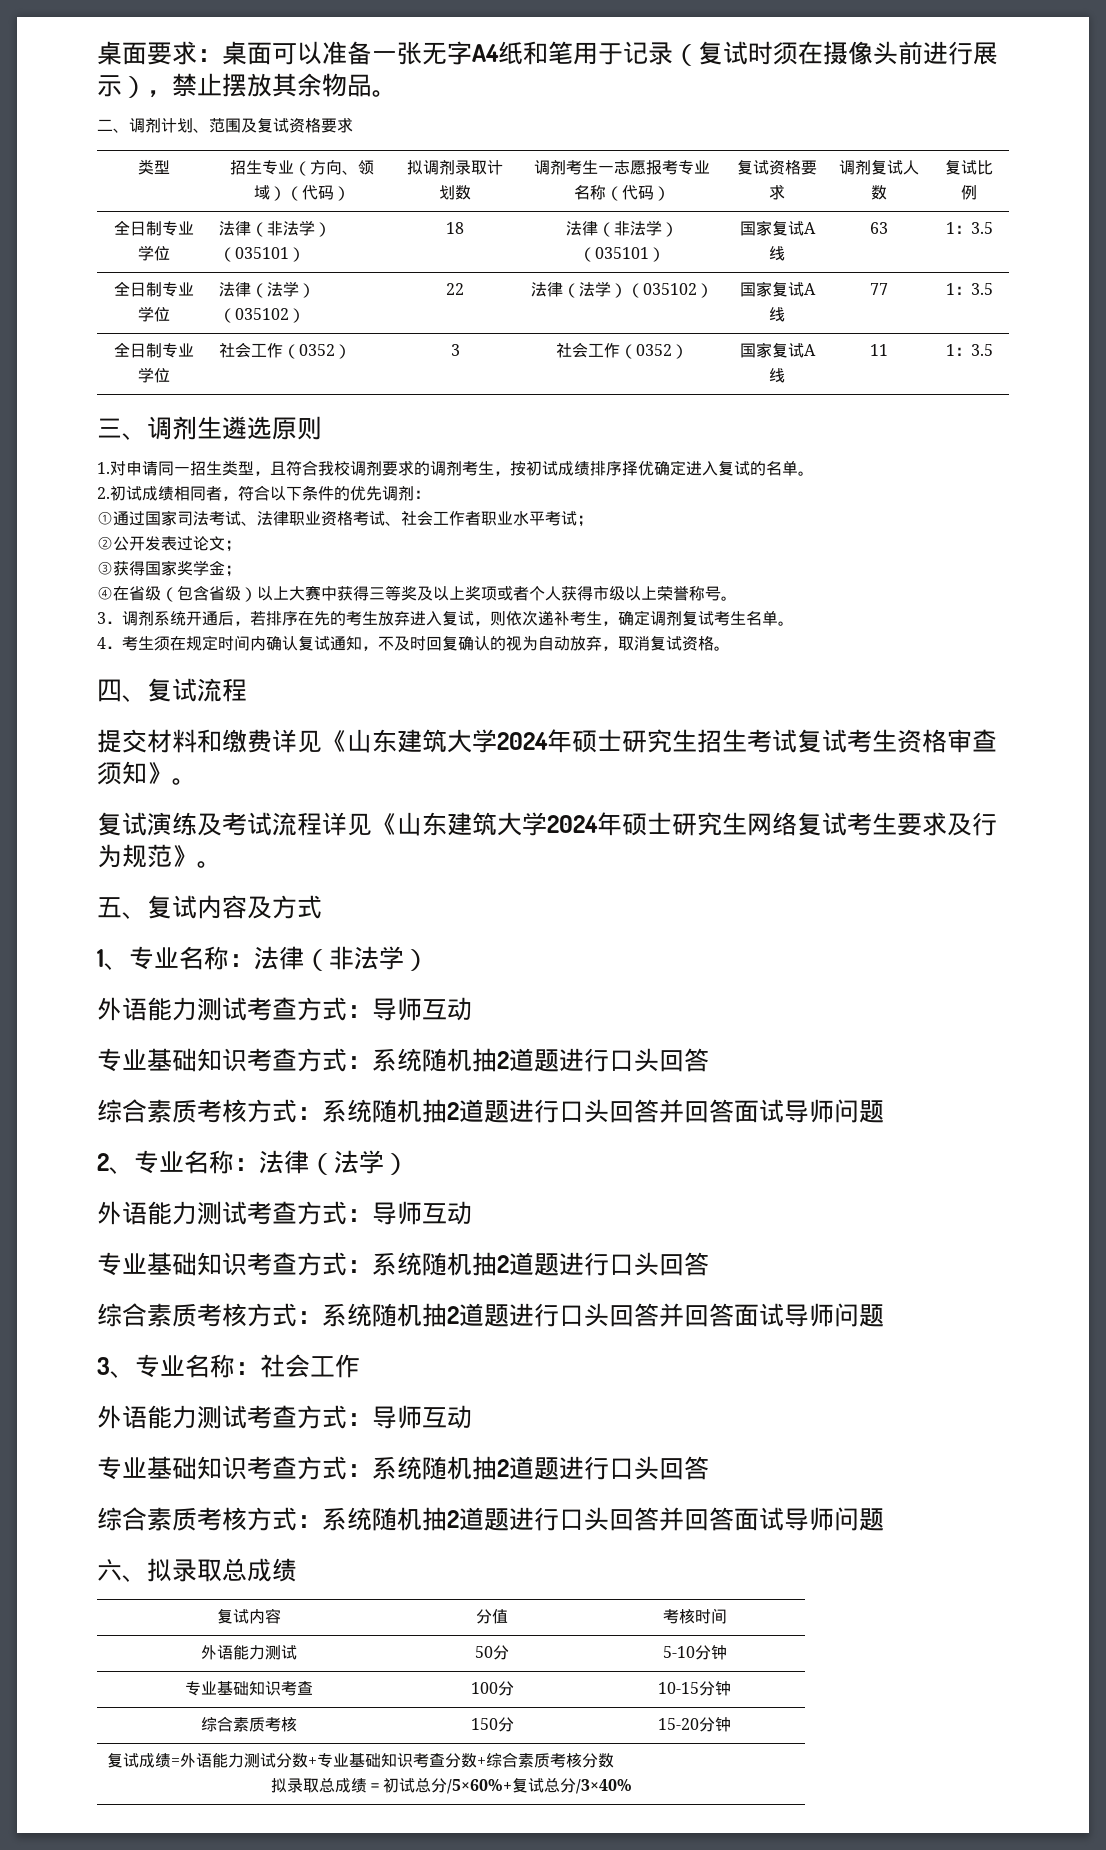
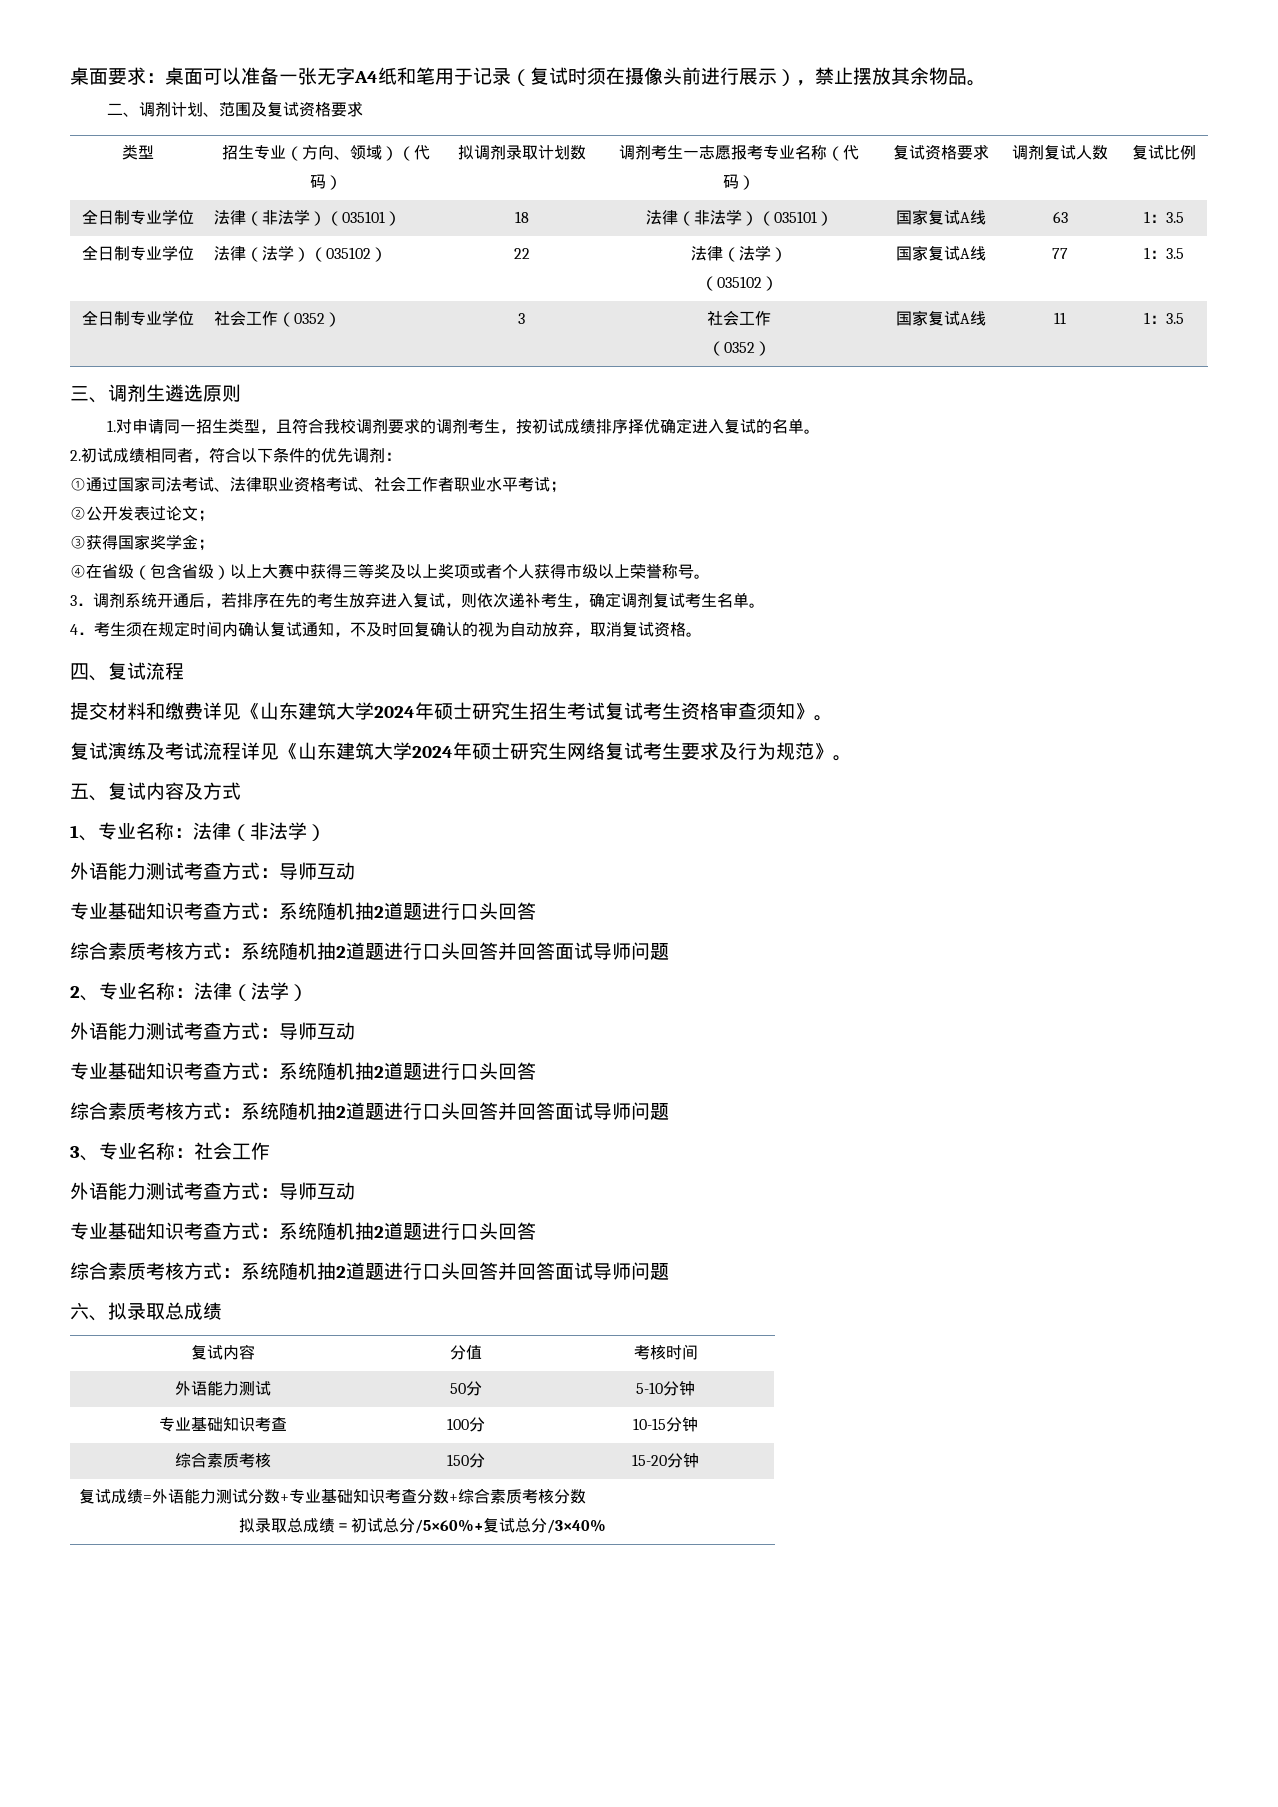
(627, 290) none -> (787, 254) //
(620, 350) none -> (771, 318) //

